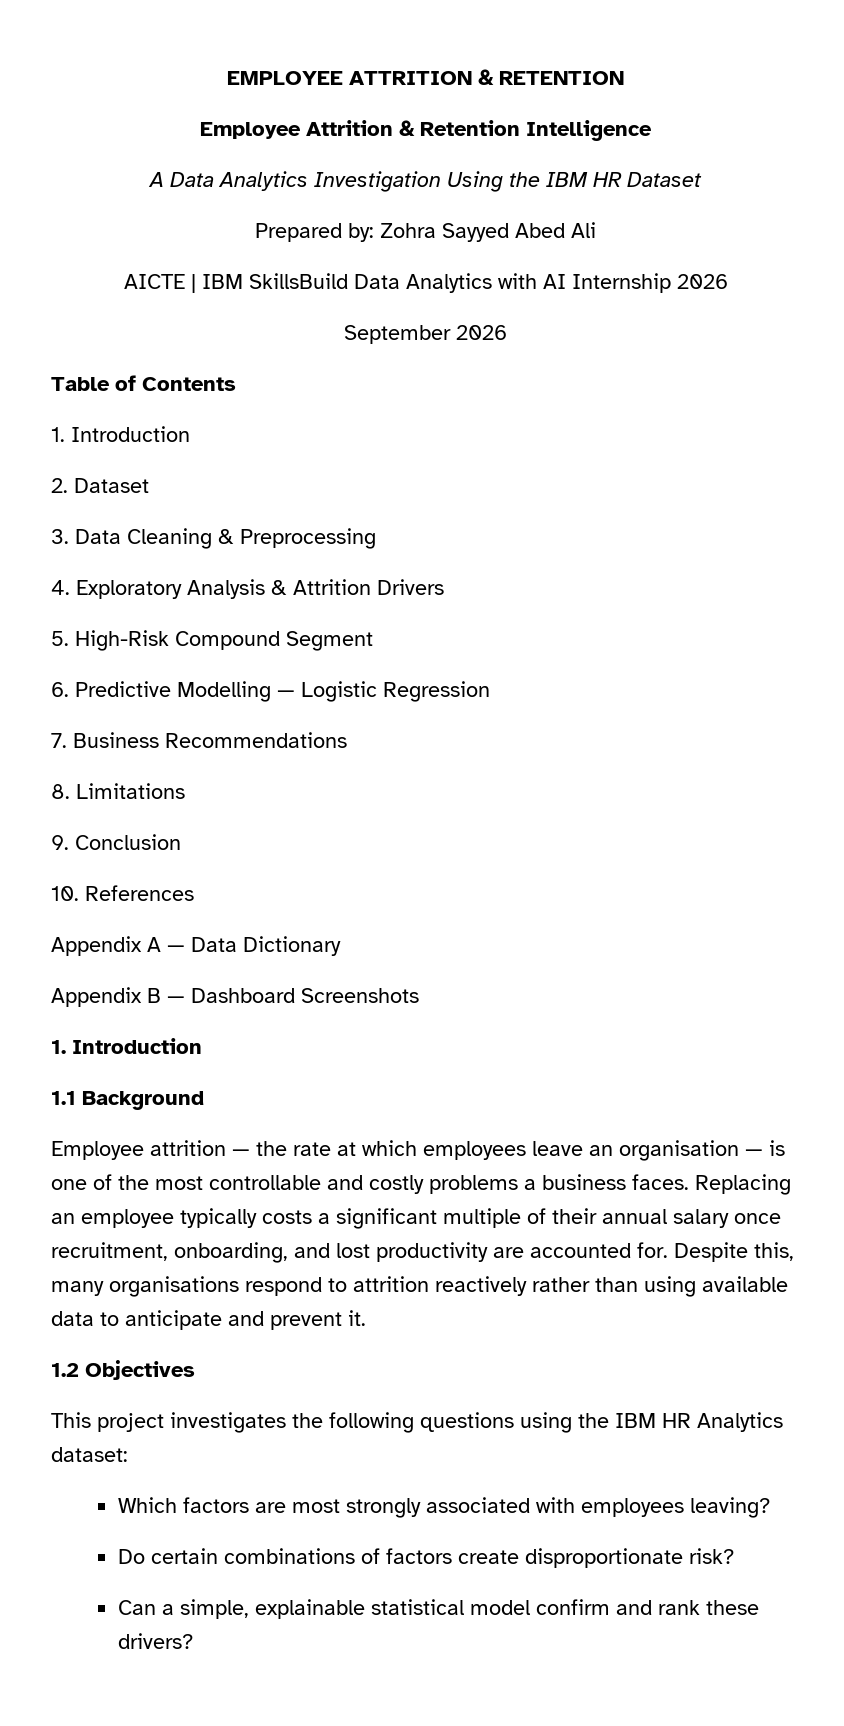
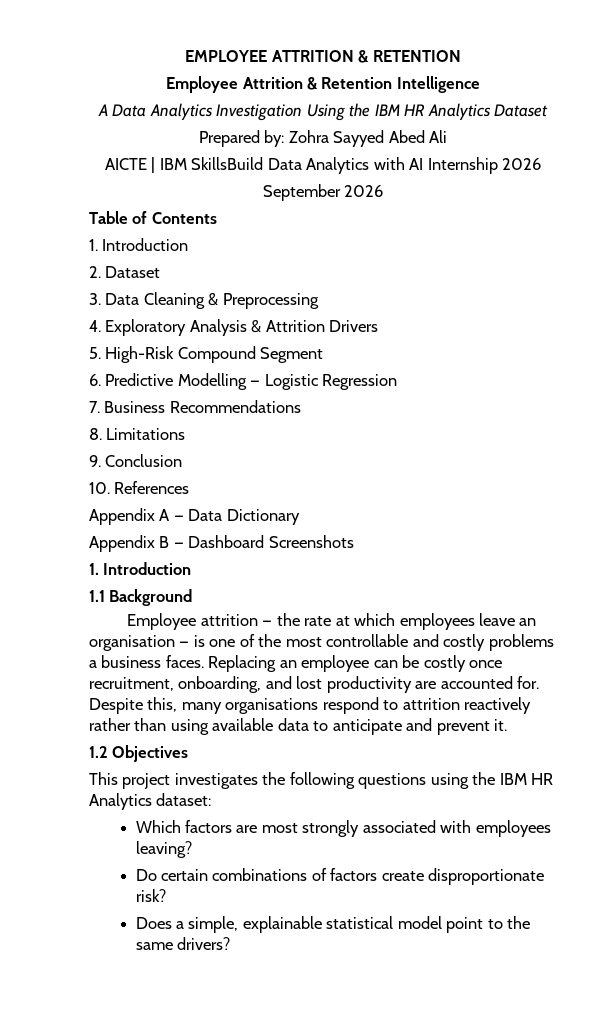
(622, 179) none -> [427,103,491,120] Analytics
[180,1208,729,1229] typically costs a significant multiple of their annual salary -> [373,655,466,672] can be costly
[117,1600,156,1615] Can -> [135,917,172,929] Does
[535,1599,759,1615] confirm and rank these -> [446,916,531,933] [135,942,173,950] point to the same

